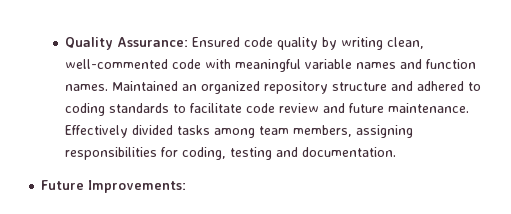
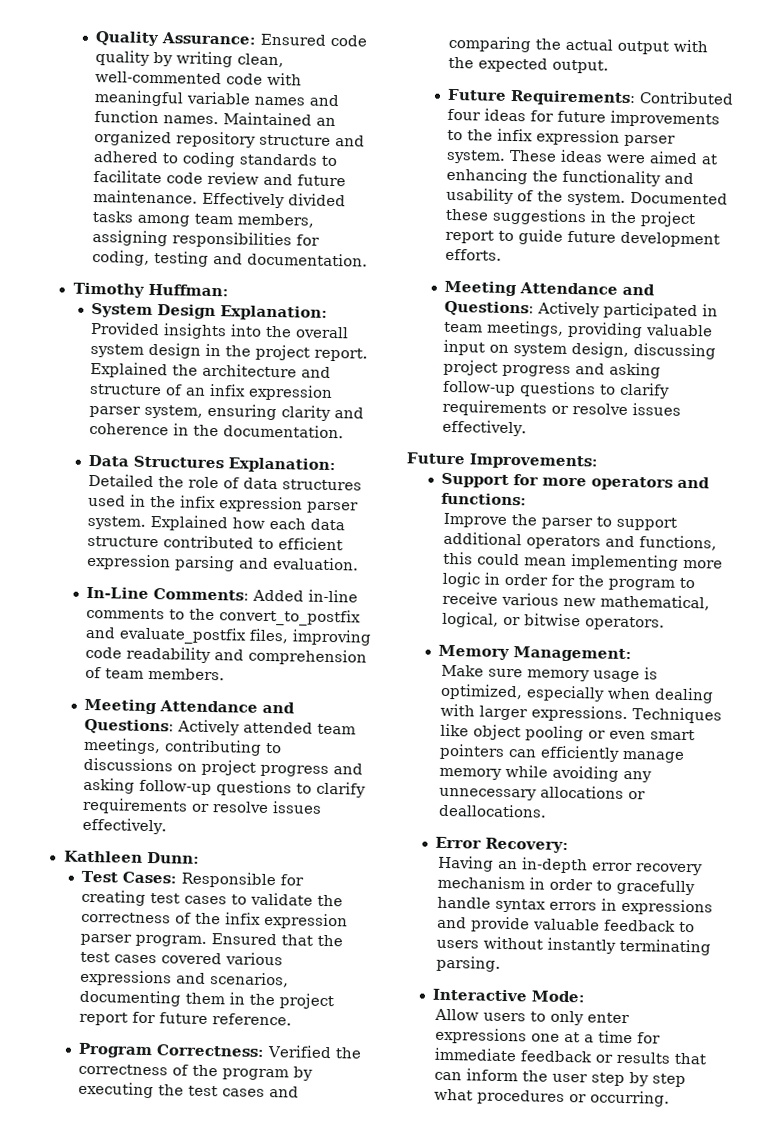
[41,180,187,193] Future Improvements: -> [72,282,229,298] [91,302,329,321] [90,321,350,340] [90,342,369,362] [90,361,332,379] [89,383,334,402] [89,403,365,422] [89,422,345,439] [88,454,337,474] [88,473,363,491] [88,494,360,514] [87,514,346,532] [87,535,344,551] [87,553,360,572] [86,586,359,603] [86,607,362,627] [85,626,373,646] [85,646,368,666] [85,666,226,681] [84,698,296,715] [84,718,357,736] [83,737,283,756] [83,757,364,778] [83,777,367,798] [82,797,323,815] [82,817,168,835] [63,850,200,864] [81,870,305,889] [81,889,344,907] [81,911,349,930] [80,933,344,948] [80,951,284,966] [80,969,290,988] [79,989,335,1010] [79,1011,293,1026] [78,1042,363,1059] [78,1063,314,1081] [78,1081,300,1099] [448,35,709,55] [448,56,610,74] [447,88,735,107] [447,108,721,128] [447,128,677,147] [446,149,719,165] [446,167,695,187] [446,187,729,206] [445,208,697,228] [445,229,721,248] [445,248,503,261] [444,280,656,297] [444,300,719,320] [444,320,714,339] [443,339,717,360] [443,359,662,379] [442,380,671,399] [442,399,682,417] [442,419,528,437] [406,452,598,470] [441,472,711,491] [441,492,528,506] [442,512,677,531] [442,531,717,551] [442,551,723,571] [441,571,695,591] [441,591,710,611] [441,611,665,631] [438,644,633,663] [440,664,658,683] [439,683,714,704] [439,703,722,724] [439,723,695,742] [438,743,685,763] [438,764,652,783] [438,785,646,801] [437,803,547,818] [435,836,570,854] [437,855,703,876] [436,875,695,896] [436,896,713,916] [436,916,695,933] [435,936,711,956] [435,955,501,972] [432,988,587,1003] [433,1008,630,1026] [434,1027,661,1045] [433,1047,706,1065] [433,1068,686,1088] [433,1088,670,1107] Timothy Huffman: // System Design Explanation: Provided insights into the overall system design in the project report. Explained the architecture and structure of an infix expression parser system, ensuring clarity and coherence in the documentation. // Data Structures Explanation: Detailed the role of data structures used in the infix expression parser system. Explained how each data structure contributed to efficient expression parsing and evaluation. // In-Line Comments: Added in-line comments to the convert_to_postfix and evaluate_postfix files, improving code readability and comprehension of team members. // Meeting Attendance and Questions: Actively attended team meetings, contributing to discussions on project progress and asking follow-up questions to clarify requirements or resolve issues effectively. // Kathleen Dunn: // Test Cases: Responsible for creating test cases to validate the correctness of the infix expression parser program. Ensured that the test cases covered various expressions and scenarios, documenting them in the project report for future reference. // Program Correctness: Verified the correctness of the program by executing the test cases and comparing the actual output with the expected output. // Future Requirements: Contributed four ideas for future improvements to the infix expression parser system. These ideas were aimed at enhancing the functionality and usability of the system. Documented these suggestions in the project report to guide future development efforts. // Meeting Attendance and Questions: Actively participated in team meetings, providing valuable input on system design, discussing project progress and asking follow-up questions to clarify requirements or resolve issues effectively. // Future Improvements: // Support for more operators and functions: // Improve the parser to support additional operators and functions, this could mean implementing more logic in order for the program to receive various new mathematical, logical, or bitwise operators. // Memory Management: // Make sure memory usage is optimized, especially when dealing with larger expressions. Techniques like object pooling or even smart pointers can efficiently manage memory while avoiding any unnecessary allocations or deallocations. // Error Recovery: // Having an in-depth error recovery mechanism in order to gracefully handle syntax errors in expressions and provide valuable feedback to users without instantly terminating parsing. // Interactive Mode: // Allow users to only enter expressions one at a time for immediate feedback or results that can inform the user step by step what procedures or occurring.

